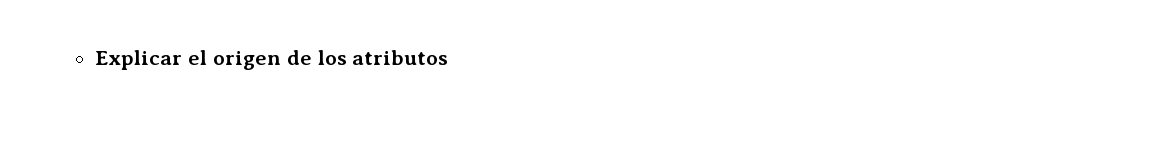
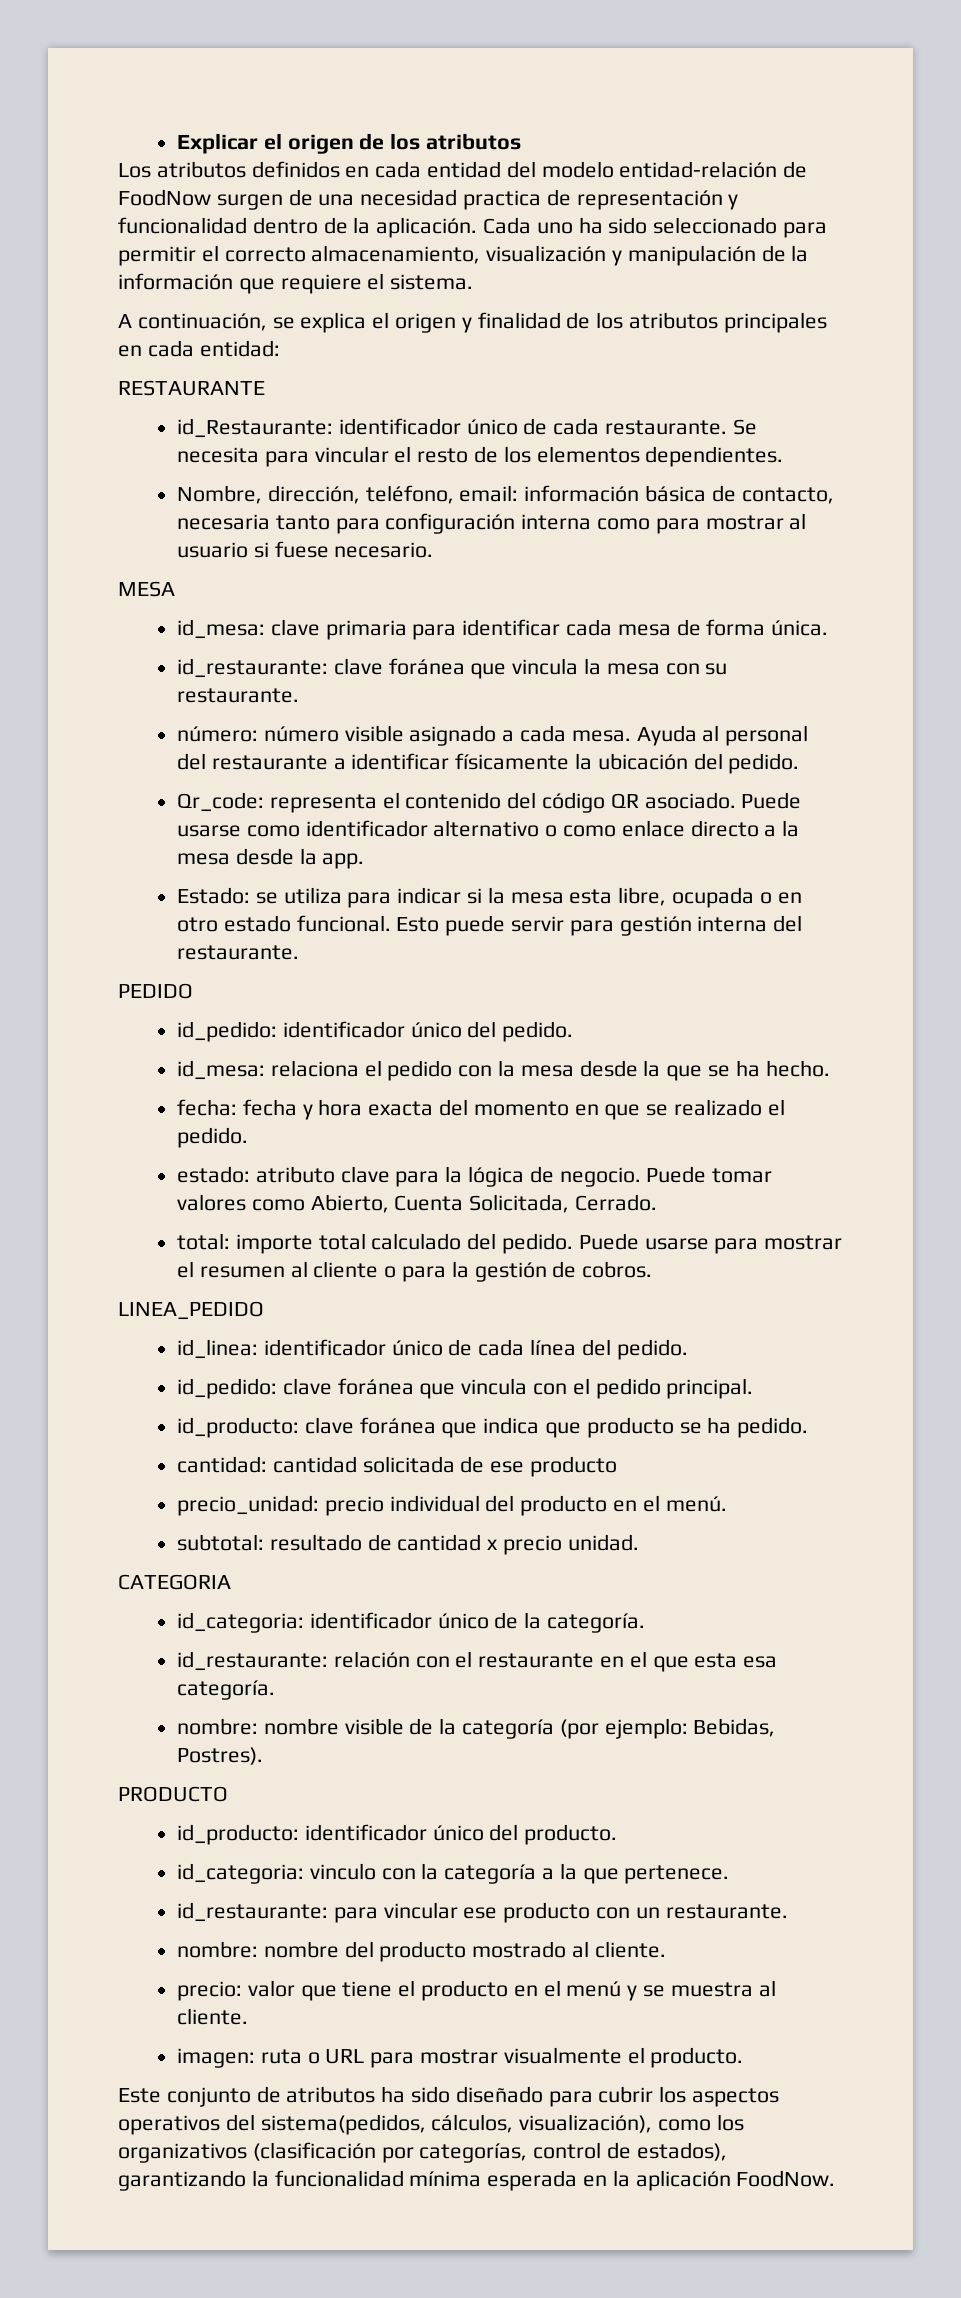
(449, 57) none -> [118,161,808,178] [118,189,739,210] [118,217,828,238] [118,245,809,266] [118,273,474,294] [118,312,827,333] [118,340,280,357] [118,380,265,396] [176,418,757,438] [176,446,784,467] [176,485,834,504] [176,513,807,534] [176,541,434,558] [118,581,175,597] [176,619,829,640] [176,658,728,679] [176,688,299,703] [176,725,809,746] [176,753,800,774] [176,792,802,813] [176,820,800,837] [176,848,365,869] [176,887,802,908] [176,915,803,936] [176,945,299,960] [118,983,193,999] [176,1021,574,1042] [176,1060,830,1081] [176,1099,785,1120] [176,1127,248,1148] [176,1166,773,1187] [176,1194,658,1213] [176,1233,843,1254] [176,1261,653,1282] [118,1301,264,1320] [176,1339,688,1360] [176,1378,754,1399] [176,1417,809,1438] [176,1456,618,1477] [176,1495,727,1516] [176,1534,639,1555] [118,1574,231,1590] [176,1612,646,1633] [176,1651,778,1672] [176,1680,275,1700] [176,1718,776,1739] [176,1747,263,1765] [118,1786,228,1802] [176,1824,618,1845] [176,1863,730,1884] [176,1902,788,1923] [176,1941,666,1962] [176,1980,776,2001] [176,2008,248,2025] [176,2047,744,2068] [118,2086,780,2107] [118,2114,744,2135] [118,2142,727,2163] [118,2170,836,2191] // Los atributos definidos en cada entidad del modelo entidad-relación de FoodNow surgen de una necesidad practica de representación y funcionalidad dentro de la aplicación. Cada uno ha sido seleccionado para permitir el correcto almacenamiento, visualización y manipulación de la información que requiere el sistema. // A continuación, se explica el origen y finalidad de los atributos principales en cada entidad: // RESTAURANTE // id_Restaurante: identificador único de cada restaurante. Se necesita para vincular el resto de los elementos dependientes. // Nombre, dirección, teléfono, email: información básica de contacto, necesaria tanto para configuración interna como para mostrar al usuario si fuese necesario. // MESA // id_mesa: clave primaria para identificar cada mesa de forma única. // id_restaurante: clave foránea que vincula la mesa con su restaurante. // número: número visible asignado a cada mesa. Ayuda al personal del restaurante a identificar físicamente la ubicación del pedido. // Qr_code: representa el contenido del código QR asociado. Puede usarse como identificador alternativo o como enlace directo a la mesa desde la app. // Estado: se utiliza para indicar si la mesa esta libre, ocupada o en otro estado funcional. Esto puede servir para gestión interna del restaurante. // PEDIDO // id_pedido: identificador único del pedido. // id_mesa: relaciona el pedido con la mesa desde la que se ha hecho. // fecha: fecha y hora exacta del momento en que se realizado el pedido. // estado: atributo clave para la lógica de negocio. Puede tomar valores como Abierto, Cuenta Solicitada, Cerrado. // total: importe total calculado del pedido. Puede usarse para mostrar el resumen al cliente o para la gestión de cobros. // LINEA_PEDIDO // id_linea: identificador único de cada línea del pedido. // id_pedido: clave foránea que vincula con el pedido principal. // id_producto: clave foránea que indica que producto se ha pedido. // cantidad: cantidad solicitada de ese producto // precio_unidad: precio individual del producto en el menú. // subtotal: resultado de cantidad x precio unidad. // CATEGORIA // id_categoria: identificador único de la categoría. // id_restaurante: relación con el restaurante en el que esta esa categoría. // nombre: nombre visible de la categoría (por ejemplo: Bebidas, Postres). // PRODUCTO // id_producto: identificador único del producto. // id_categoria: vinculo con la categoría a la que pertenece. // id_restaurante: para vincular ese producto con un restaurante. // nombre: nombre del producto mostrado al cliente. // precio: valor que tiene el producto en el menú y se muestra al cliente. // imagen: ruta o URL para mostrar visualmente el producto. // Este conjunto de atributos ha sido diseñado para cubrir los aspectos operativos del sistema(pedidos, cálculos, visualización), como los organizativos (clasificación por categorías, control de estados), garantizando la funcionalidad mínima esperada en la aplicación FoodNow.

